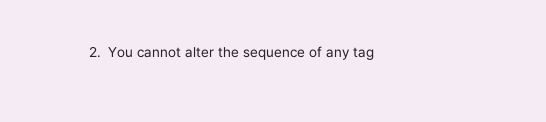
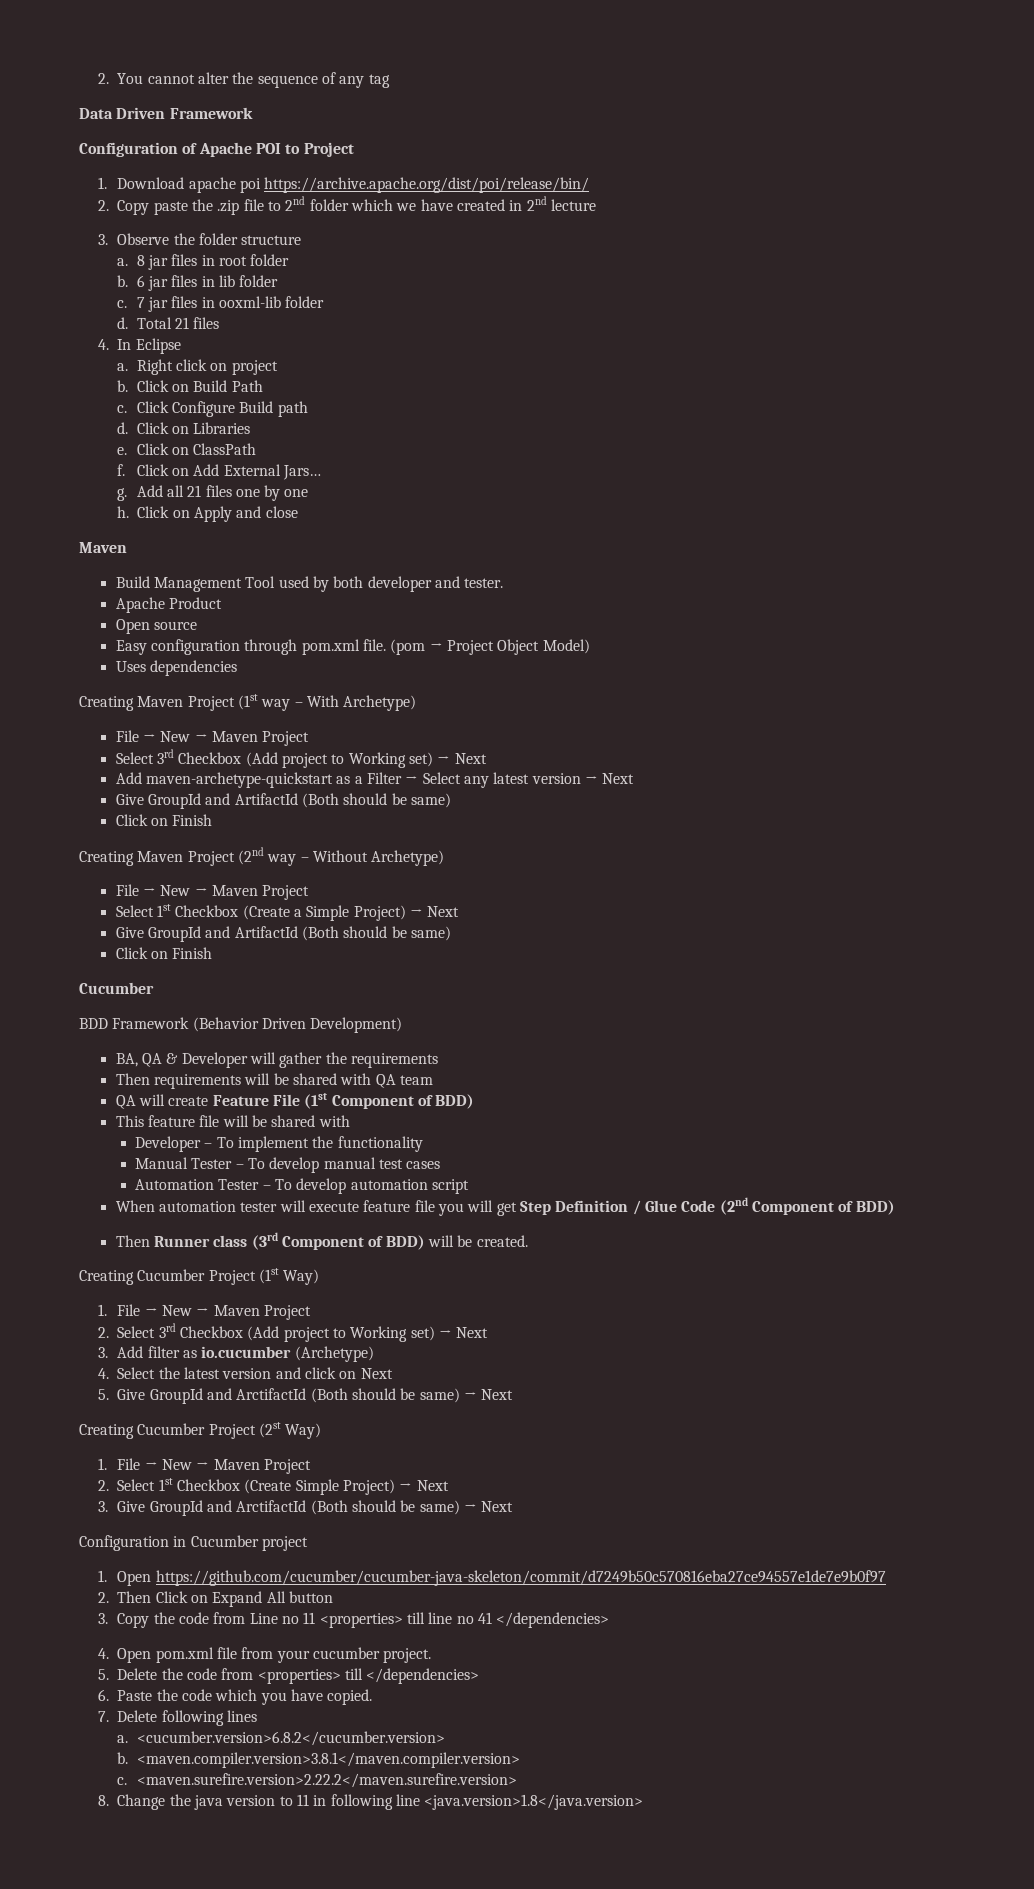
(374, 53) none -> [79,107,253,119] [79,142,354,157] [98,177,590,193] [98,196,596,215] [98,233,302,245] [117,254,290,270] [117,275,279,291] [117,296,325,312] [117,317,220,329] [98,338,181,354] [117,359,278,375] [117,380,263,392] [117,401,308,417] [117,422,251,434] [117,443,257,455] [117,464,321,480] [117,485,309,501] [117,506,298,522] [79,542,127,553] [115,576,504,592] [115,597,223,613] [115,619,198,634] [115,639,590,655] [115,660,238,676] [79,694,417,711] [115,730,310,746] [115,749,487,768] [115,772,635,788] [115,793,452,809] [115,814,213,826] [79,847,445,866] [115,884,310,900] [115,904,460,921] [115,926,452,942] [115,947,213,959] [79,982,154,994] [79,1017,403,1033] [115,1052,439,1068] [115,1073,434,1089] [115,1093,475,1109] [115,1115,350,1127] [134,1136,423,1152] [134,1157,441,1173] [134,1178,469,1194] [115,1197,895,1216] [115,1232,528,1250] [79,1268,320,1285] [98,1304,311,1320] [98,1323,489,1342] [98,1346,374,1362] [98,1367,393,1379] [98,1388,514,1404] [79,1422,322,1439] [98,1458,311,1474] [98,1478,449,1495] [98,1500,514,1516] [79,1535,308,1551] [98,1570,886,1586] [98,1591,333,1607] [98,1612,610,1628] [98,1647,432,1663] [98,1668,480,1684] [98,1689,373,1705] [98,1710,258,1726] [117,1731,445,1746] [117,1752,520,1768] [117,1773,517,1788] [98,1794,644,1810] // Data Driven Framework // Configuration of Apache POI to Project // 1. Download apache poi https://archive.apache.org/dist/poi/release/bin/ // 2. Copy paste the .zip file to 2nd folder which we have created in 2nd lecture // 3. Observe the folder structure // a. 8 jar files in root folder // b. 6 jar files in lib folder // c. 7 jar files in ooxml-lib folder // d. Total 21 files // 4. In Eclipse // a. Right click on project // b. Click on Build Path // c. Click Configure Build path // d. Click on Libraries // e. Click on ClassPath // f. Click on Add External Jars… // g. Add all 21 files one by one // h. Click on Apply and close // Maven // Build Management Tool used by both developer and tester. // Apache Product // Open source // Easy configuration through pom.xml file. (pom → Project Object Model) // Uses dependencies // Creating Maven Project (1st way – With Archetype) // File → New → Maven Project // Select 3rd Checkbox (Add project to Working set) → Next // Add maven-archetype-quickstart as a Filter → Select any latest version → Next // Give GroupId and ArtifactId (Both should be same) // Click on Finish // Creating Maven Project (2nd way – Without Archetype) // File → New → Maven Project // Select 1st Checkbox (Create a Simple Project) → Next // Give GroupId and ArtifactId (Both should be same) // Click on Finish // Cucumber // BDD Framework (Behavior Driven Development) // BA, QA & Developer will gather the requirements // Then requirements will be shared with QA team // QA will create Feature File (1st Component of BDD) // This feature file will be shared with // Developer – To implement the functionality // Manual Tester – To develop manual test cases // Automation Tester – To develop automation script // When automation tester will execute feature file you will get Step Definition / Glue Code (2nd Component of BDD) // Then Runner class (3rd Component of BDD) will be created. // Creating Cucumber Project (1st Way) // 1. File → New → Maven Project // 2. Select 3rd Checkbox (Add project to Working set) → Next // 3. Add filter as io.cucumber (Archetype) // 4. Select the latest version and click on Next // 5. Give GroupId and ArctifactId (Both should be same) → Next // Creating Cucumber Project (2st Way) // 1. File → New → Maven Project // 2. Select 1st Checkbox (Create Simple Project) → Next // 3. Give GroupId and ArctifactId (Both should be same) → Next // Configuration in Cucumber project // 1. Open https://github.com/cucumber/cucumber-java-skeleton/commit/d7249b50c570816eba27ce94557e1de7e9b0f97 // 2. Then Click on Expand All button // 3. Copy the code from Line no 11 <properties> till line no 41 </dependencies> // 4. Open pom.xml file from your cucumber project. // 5. Delete the code from <properties> till </dependencies> // 6. Paste the code which you have copied. // 7. Delete following lines // a. <cucumber.version>6.8.2</cucumber.version> // b. <maven.compiler.version>3.8.1</maven.compiler.version> // c. <maven.surefire.version>2.22.2</maven.surefire.version> // 8. Change the java version to 11 in following line <java.version>1.8</java.version>

